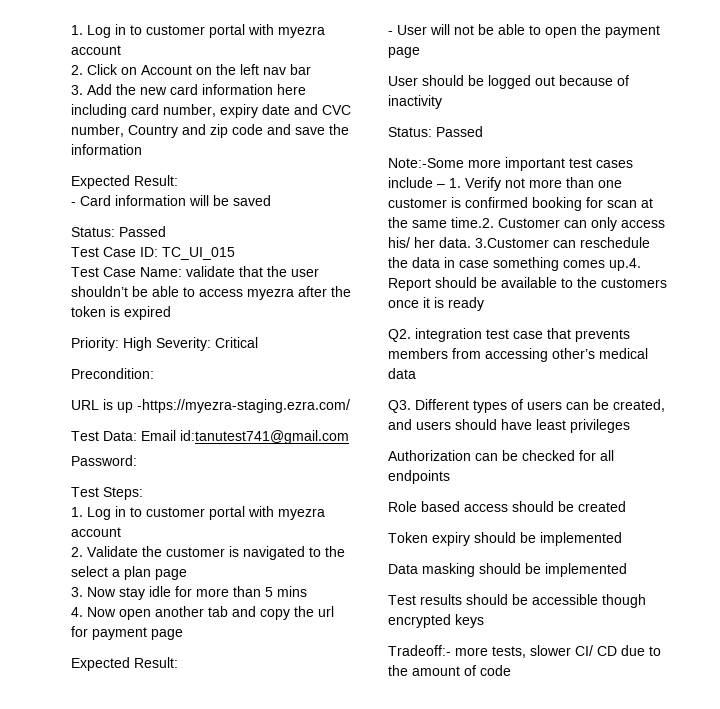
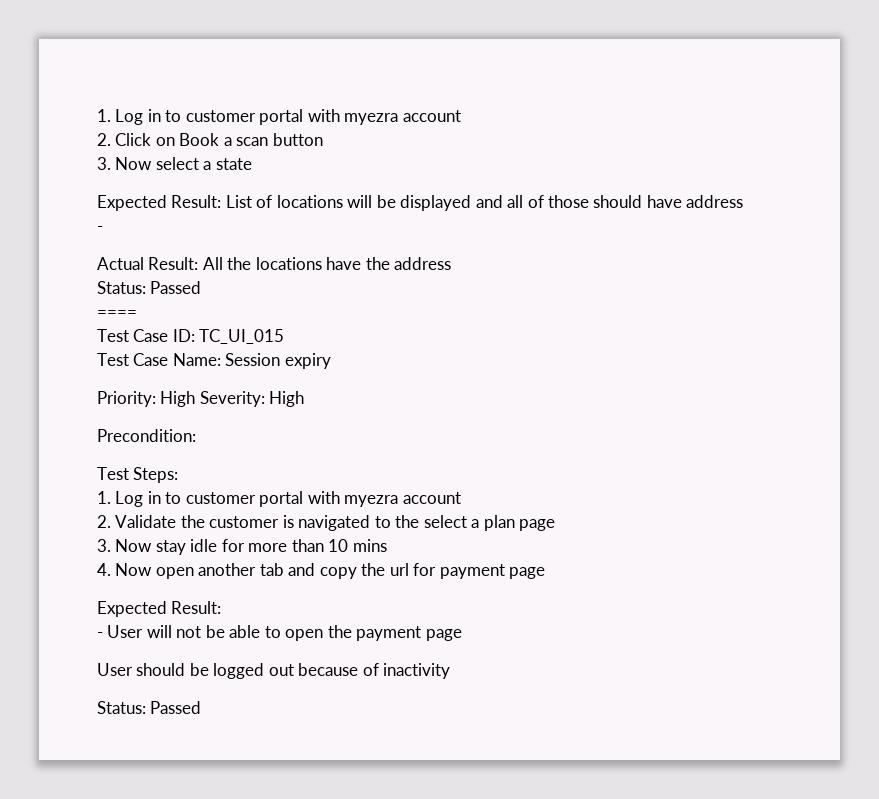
[141,64,311,75] [71,84,306,95] [71,104,351,118] [71,124,349,138] [71,144,142,155] [71,175,178,189] [71,195,271,206] [71,226,166,237] Account on the left nav bar // 3. Add the new card information here including card number, expiry date and CVC number, Country and zip code and save the information // Expected Result: // - Card information will be saved // Status: Passed -> [179,133,323,146] [97,157,252,170] [97,195,744,211] [97,226,103,232] [97,257,452,270] [97,281,202,294] [97,310,137,318] Book a scan button // 3. Now select a state // Expected Result: List of locations will be displayed and all of those should have address // - // Actual Result: All the locations have the address // Status: Passed // ====
[186,266,319,277] [71,286,351,300] [71,306,171,320] validate that the user shouldn’t be able to access myezra after the token is expired -> [225,353,331,369] Session expiry
[215,337,258,348] Critical -> [269,391,305,407] High
[71,399,350,413] [71,430,349,444] [71,455,137,466] // URL is up -https://myezra-staging.ezra.com/ // Test Data: Email id:tanutest741@gmail.com // Password: -> (196, 435) none
[265,587,273,597] 5 -> [328,539,349,552] 10
[388,157,633,171] [388,177,622,191] [388,197,653,211] [388,217,665,231] [388,237,650,248] [388,257,641,271] [388,277,667,291] [388,297,484,311] [388,328,630,342] [388,348,648,362] [388,368,416,379] [388,399,665,413] [388,419,630,433] [388,450,614,461] [388,470,450,484] [388,501,626,512] [388,532,622,546] [388,563,627,577] [388,594,646,608] [388,614,484,628] [388,645,661,658] [388,665,511,676] // Note:-Some more important test cases include – 1. Verify not more than one customer is confirmed booking for scan at the same time.2. Customer can only access his/ her data. 3.Customer can reschedule the data in case something comes up.4. Report should be available to the customers once it is ready // Q2. integration test case that prevents members from accessing other’s medical data // Q3. Different types of users can be created, and users should have least privileges // Authorization can be checked for all endpoints // Role based access should be created // Token expiry should be implemented // Data masking should be implemented // Test results should be accessible though encrypted keys // Tradeoff:- more tests, slower CI/ CD due to the amount of code -> (202, 707) none

